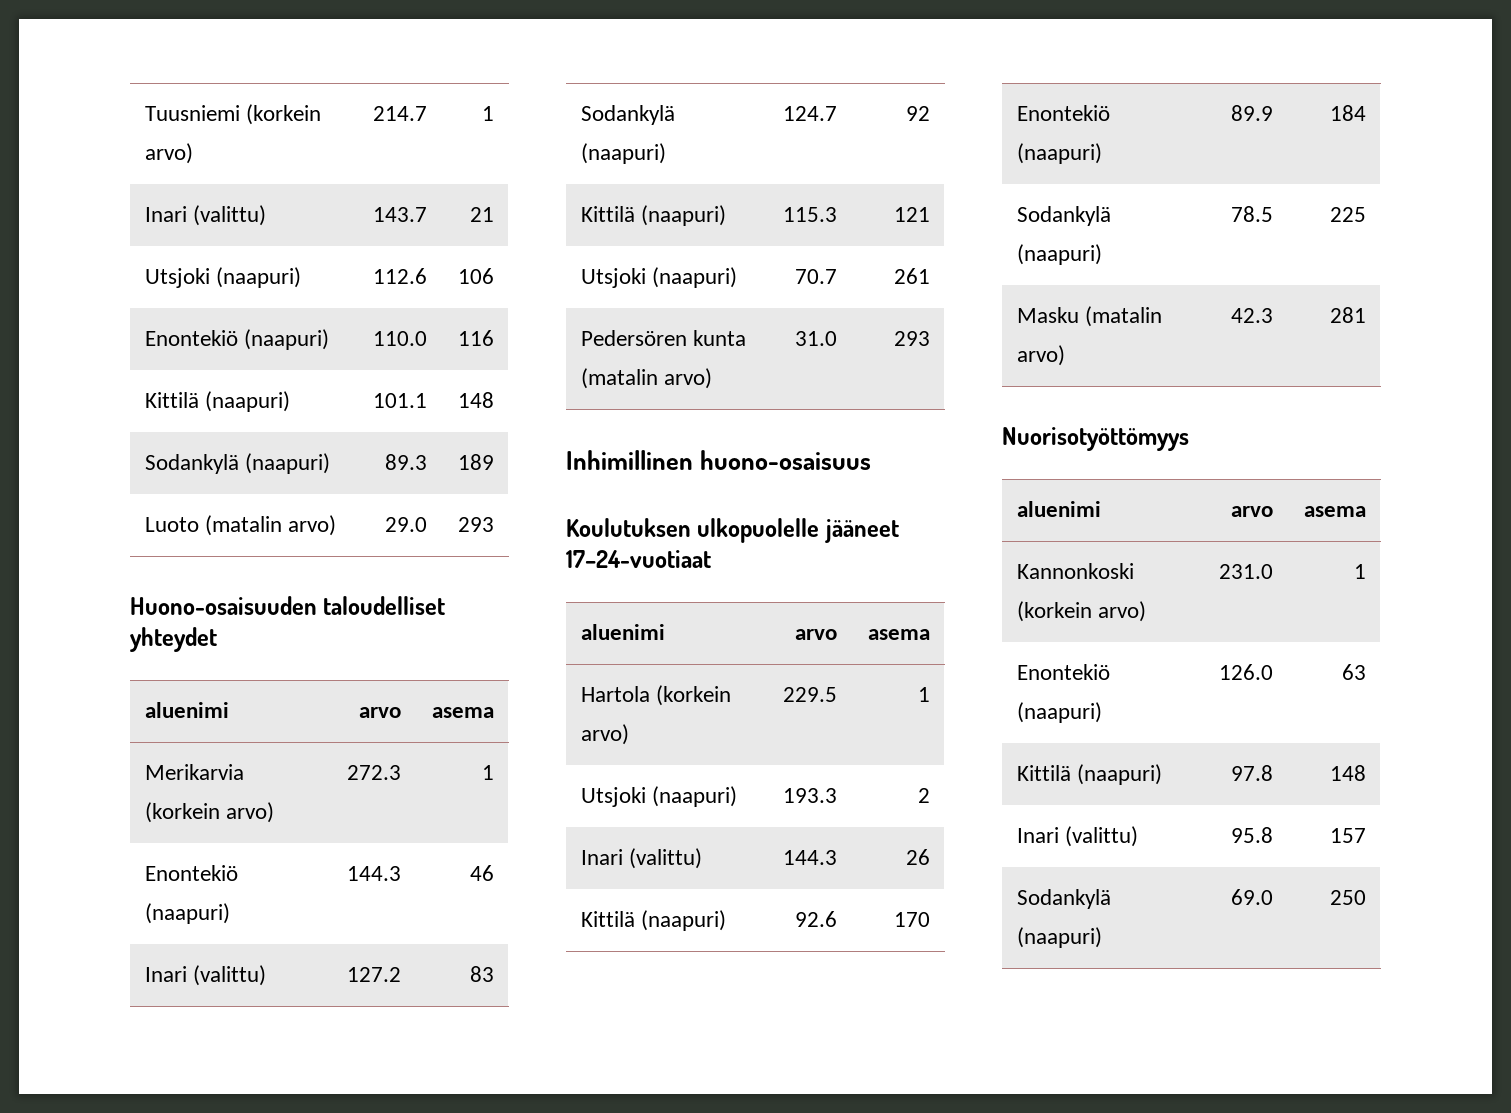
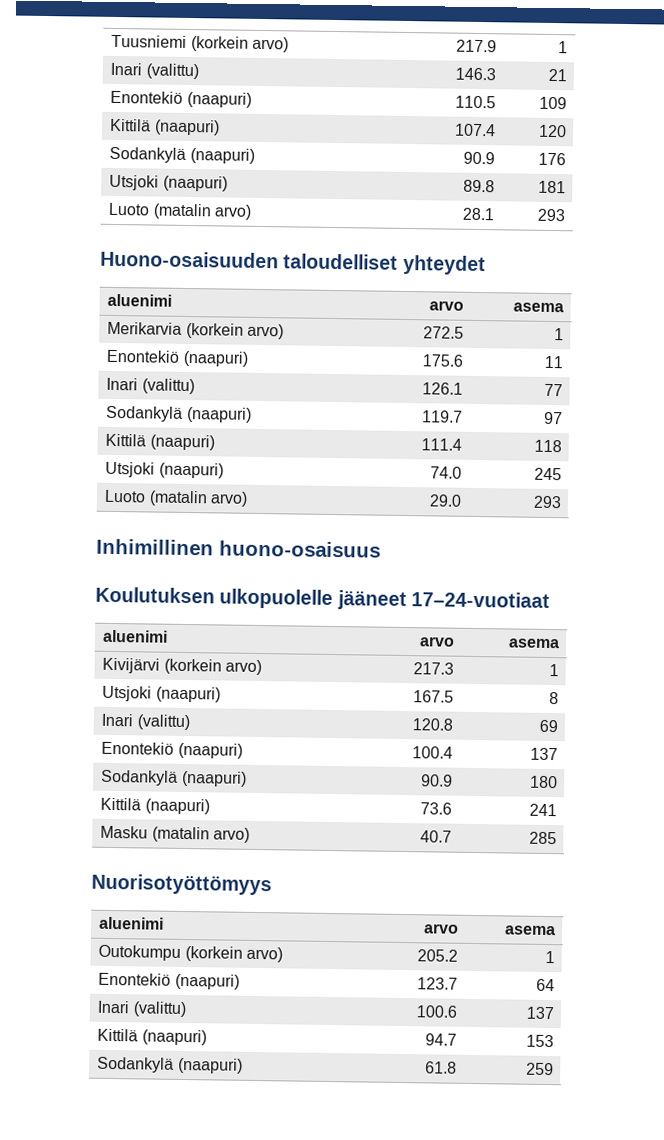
[373,106,428,121] 214.7 -> [455,39,497,53] 217.9
[373,207,428,222] 143.7 -> [454,67,496,81] 146.3
[144,267,301,288] [373,268,428,284] [458,268,495,284] [144,329,329,350] [373,331,428,346] [458,330,495,346] [144,391,290,412] [373,393,428,408] [458,392,495,408] [144,453,330,474] [385,454,428,470] [458,454,495,470] [144,515,337,536] [385,517,428,532] Utsjoki (naapuri) | 112.6 | 106 // Enontekiö (naapuri) | 110.0 | 116 // Kittilä (naapuri) | 101.1 | 148 // Sodankylä (naapuri) | 89.3 | 189 // Luoto (matalin arvo) | 29.0 -> [110,90,252,108] [454,95,496,109] [538,96,567,110] [110,118,220,136] [454,123,496,137] [537,124,567,138] [109,146,255,164] [462,151,495,165] [537,152,566,166] [109,174,228,192] [462,179,495,193] [537,180,566,194] [108,202,252,220] [461,207,495,221] Enontekiö (naapuri) | 110.5 | 109 // Kittilä (naapuri) | 107.4 | 120 // Sodankylä (naapuri) | 90.9 | 176 // Utsjoki (naapuri) | 89.8 | 181 // Luoto (matalin arvo) | 28.1
[347,765,402,780] [482,765,495,780] [144,865,238,881] [144,903,230,924] [347,866,402,881] [470,865,495,881] [144,965,266,986] [347,967,402,982] [470,966,495,982] [580,105,675,125] [580,143,666,164] [783,106,838,121] [906,106,931,121] [580,205,726,226] [783,207,838,222] [894,207,931,222] [580,267,737,288] [795,269,838,284] [894,268,931,284] [580,330,746,346] [580,368,712,389] [795,331,838,346] 272.3 | 1 // Enontekiö (naapuri) | 144.3 | 46 // Inari (valittu) | 127.2 | 83 // Sodankylä (naapuri) | 124.7 | 92 // Kittilä (naapuri) | 115.3 | 121 // Utsjoki (naapuri) | 70.7 | 261 // Pedersören kunta (matalin arvo) | 31.0 -> [422,326,464,339] [553,328,564,341] [106,349,249,367] [421,354,463,367] [543,355,563,369] [106,377,195,395] [421,382,463,395] [543,383,563,397] [106,405,252,423] [421,410,463,423] [543,411,563,425] [105,433,215,451] [420,438,462,451] [533,439,562,453] [105,461,224,479] [429,466,462,479] [533,467,562,481] [104,489,248,507] [428,494,462,507] 272.5 | 1 // Enontekiö (naapuri) | 175.6 | 11 // Inari (valittu) | 126.1 | 77 // Sodankylä (naapuri) | 119.7 | 97 // Kittilä (naapuri) | 111.4 | 118 // Utsjoki (naapuri) | 74.0 | 245 // Luoto (matalin arvo) | 29.0
[580,685,731,706] [580,724,629,745] [783,687,838,702] Hartola (korkein arvo) | 229.5 -> [102,657,262,676] [412,662,454,675] Kivijärvi (korkein arvo) | 217.3
[783,788,838,803] [918,788,931,803] [580,848,702,869] [783,850,838,865] [906,849,931,865] [580,910,726,931] [795,911,838,927] [894,912,931,927] [1016,105,1110,121] [1016,143,1102,164] [1231,105,1274,121] [1330,105,1367,121] [1016,206,1111,226] [1016,244,1102,265] [1231,206,1274,222] [1330,207,1367,222] 193.3 | 2 // Inari (valittu) | 144.3 | 26 // Kittilä (naapuri) | 92.6 | 170 // Enontekiö (naapuri) | 89.9 | 184 // Sodankylä (naapuri) | 78.5 | 225 -> [412,690,454,703] [548,691,559,705] [101,713,190,731] [411,718,453,731] [538,719,558,733] [101,741,243,759] [411,746,453,759] [529,747,558,761] [101,769,247,787] [420,774,453,787] [529,775,558,789] [100,797,210,815] [419,802,452,815] [528,803,557,817] 167.5 | 8 // Inari (valittu) | 120.8 | 69 // Enontekiö (naapuri) | 100.4 | 137 // Sodankylä (naapuri) | 90.9 | 180 // Kittilä (naapuri) | 73.6 | 241
[1231,308,1274,323] [1330,307,1367,323] 42.3 | 281 -> [419,830,452,843] [528,831,557,845] 40.7 | 285
[1016,563,1134,579] [1016,601,1146,622] [1219,564,1274,579] [1354,564,1367,579] [1016,664,1110,680] [1016,702,1102,723] [1219,664,1274,680] [1342,664,1367,680] [1016,764,1162,785] [1231,765,1274,781] [1330,765,1367,781] [1016,826,1138,847] [1231,827,1274,843] [1330,828,1367,843] [1016,889,1111,909] [1016,927,1102,948] [1231,889,1274,905] [1330,890,1367,905] Kannonkoski (korkein arvo) | 231.0 | 1 // Enontekiö (naapuri) | 126.0 | 63 // Kittilä (naapuri) | 97.8 | 148 // Inari (valittu) | 95.8 | 157 // Sodankylä (naapuri) | 69.0 | 250 -> [98,944,283,963] [416,949,458,962] [544,950,555,964] [98,972,240,990] [416,977,458,990] [535,978,555,992] [97,1000,187,1018] [415,1005,458,1018] [525,1006,554,1020] [97,1028,207,1046] [424,1033,457,1046] [525,1034,554,1048] [97,1056,243,1074] [424,1061,457,1074] [525,1062,554,1076] Outokumpu (korkein arvo) | 205.2 | 1 // Enontekiö (naapuri) | 123.7 | 64 // Inari (valittu) | 100.6 | 137 // Kittilä (naapuri) | 94.7 | 153 // Sodankylä (naapuri) | 61.8 | 259

